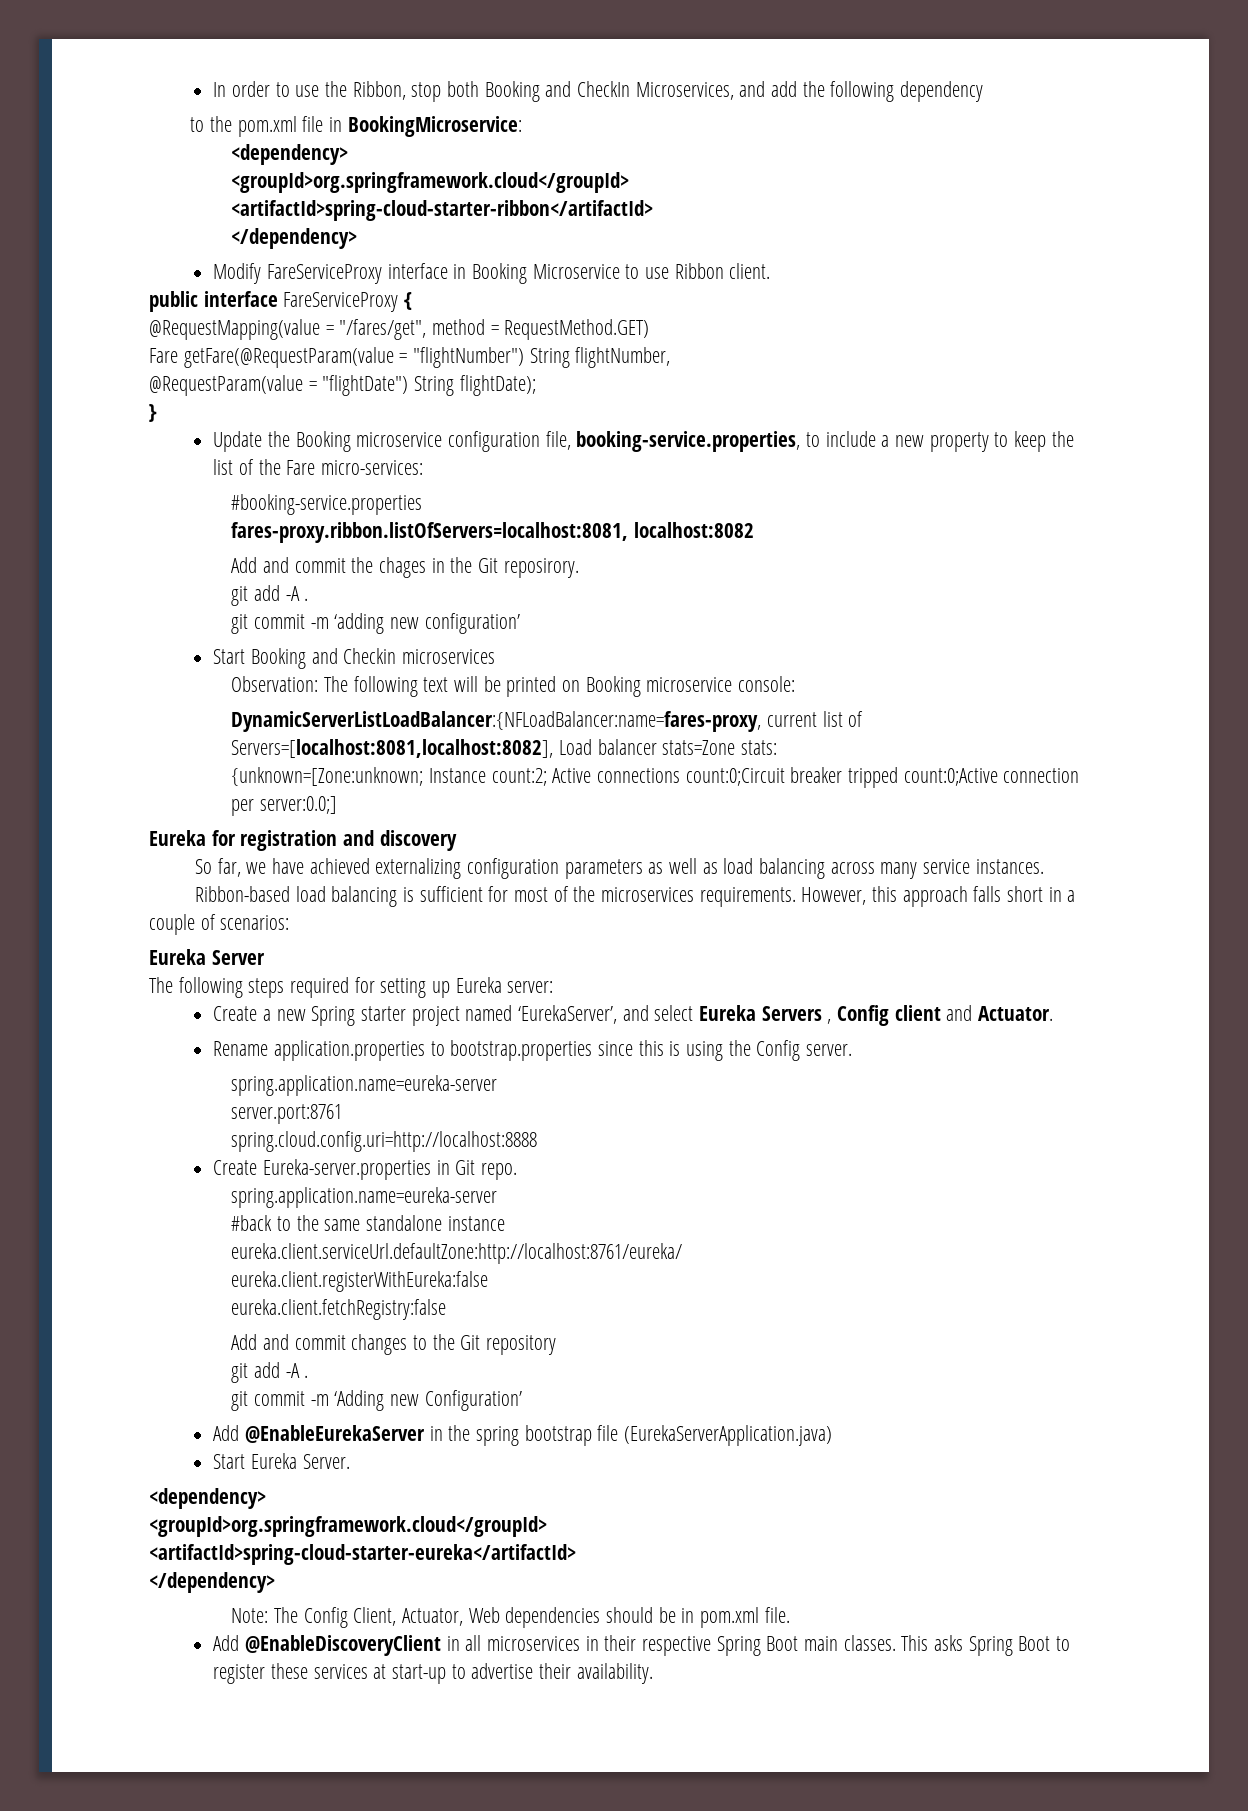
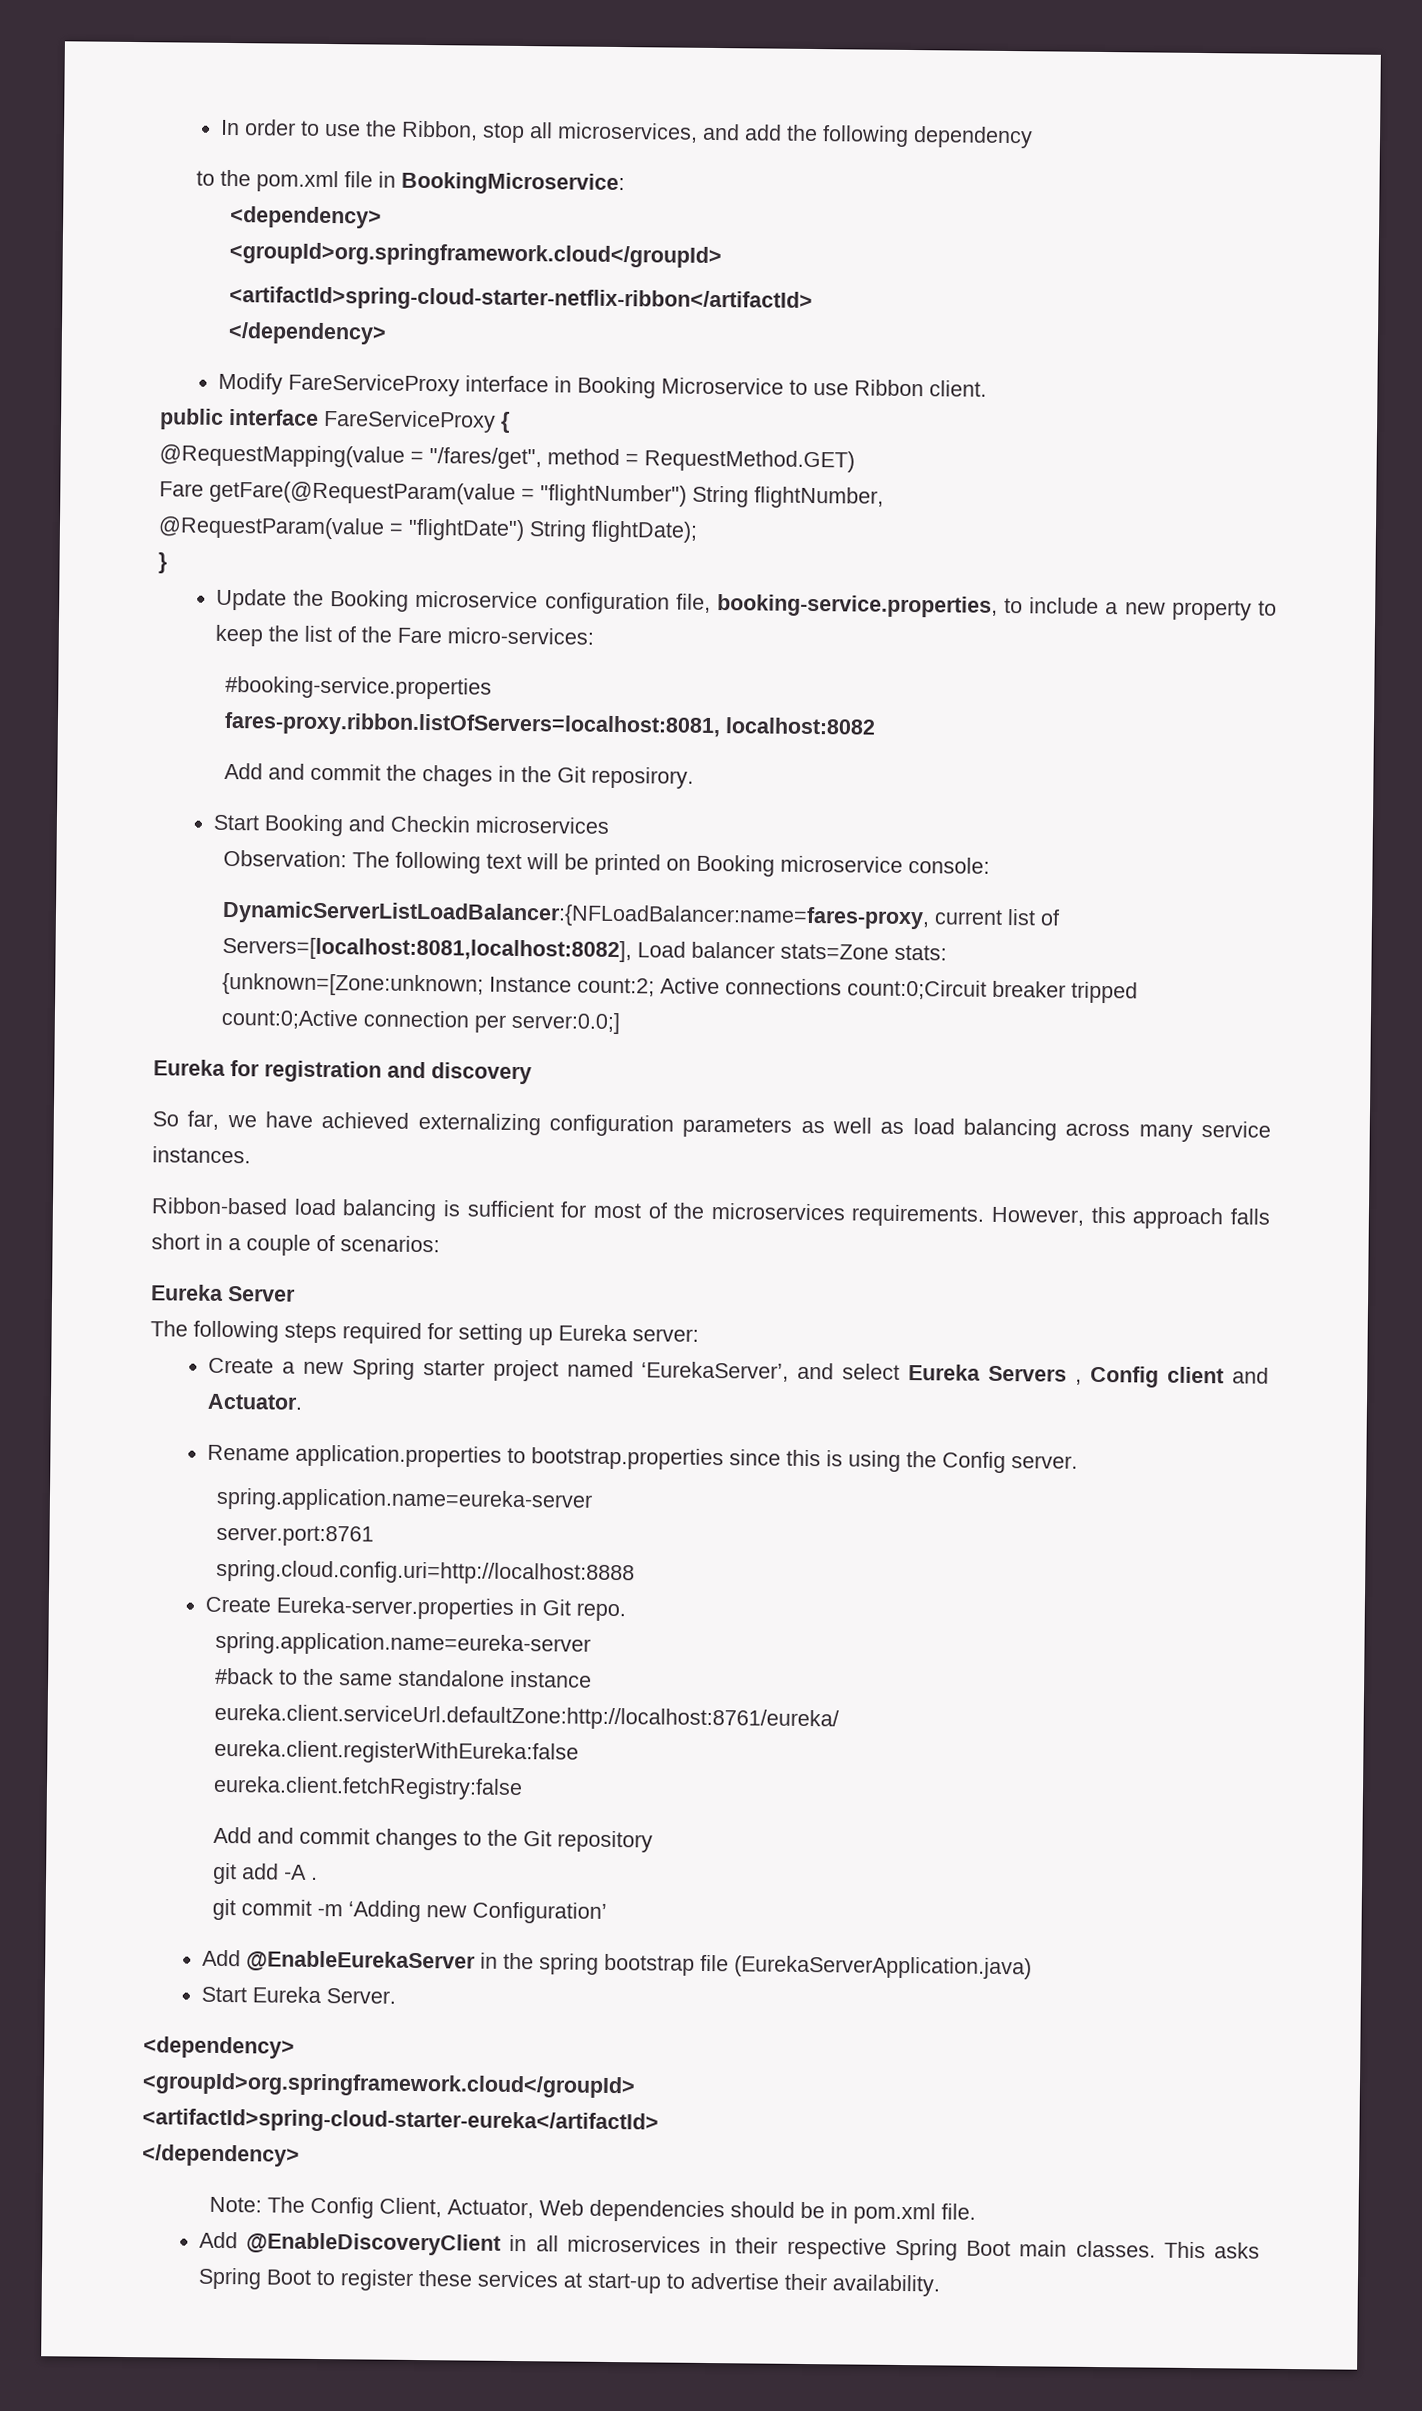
[447,81,734,102] both Booking and CheckIn Microservices, -> [528,122,698,143] all microservices,
[231,200,654,221] <artifactId>spring-cloud-starter-ribbon</artifactId> -> [229,285,814,314] <artifactId>spring-cloud-starter-netflix-ribbon</artifactId>
[231,585,309,606] [231,613,520,634] // git add -A . // git commit -m ‘adding new configuration’ -> (695, 777) none

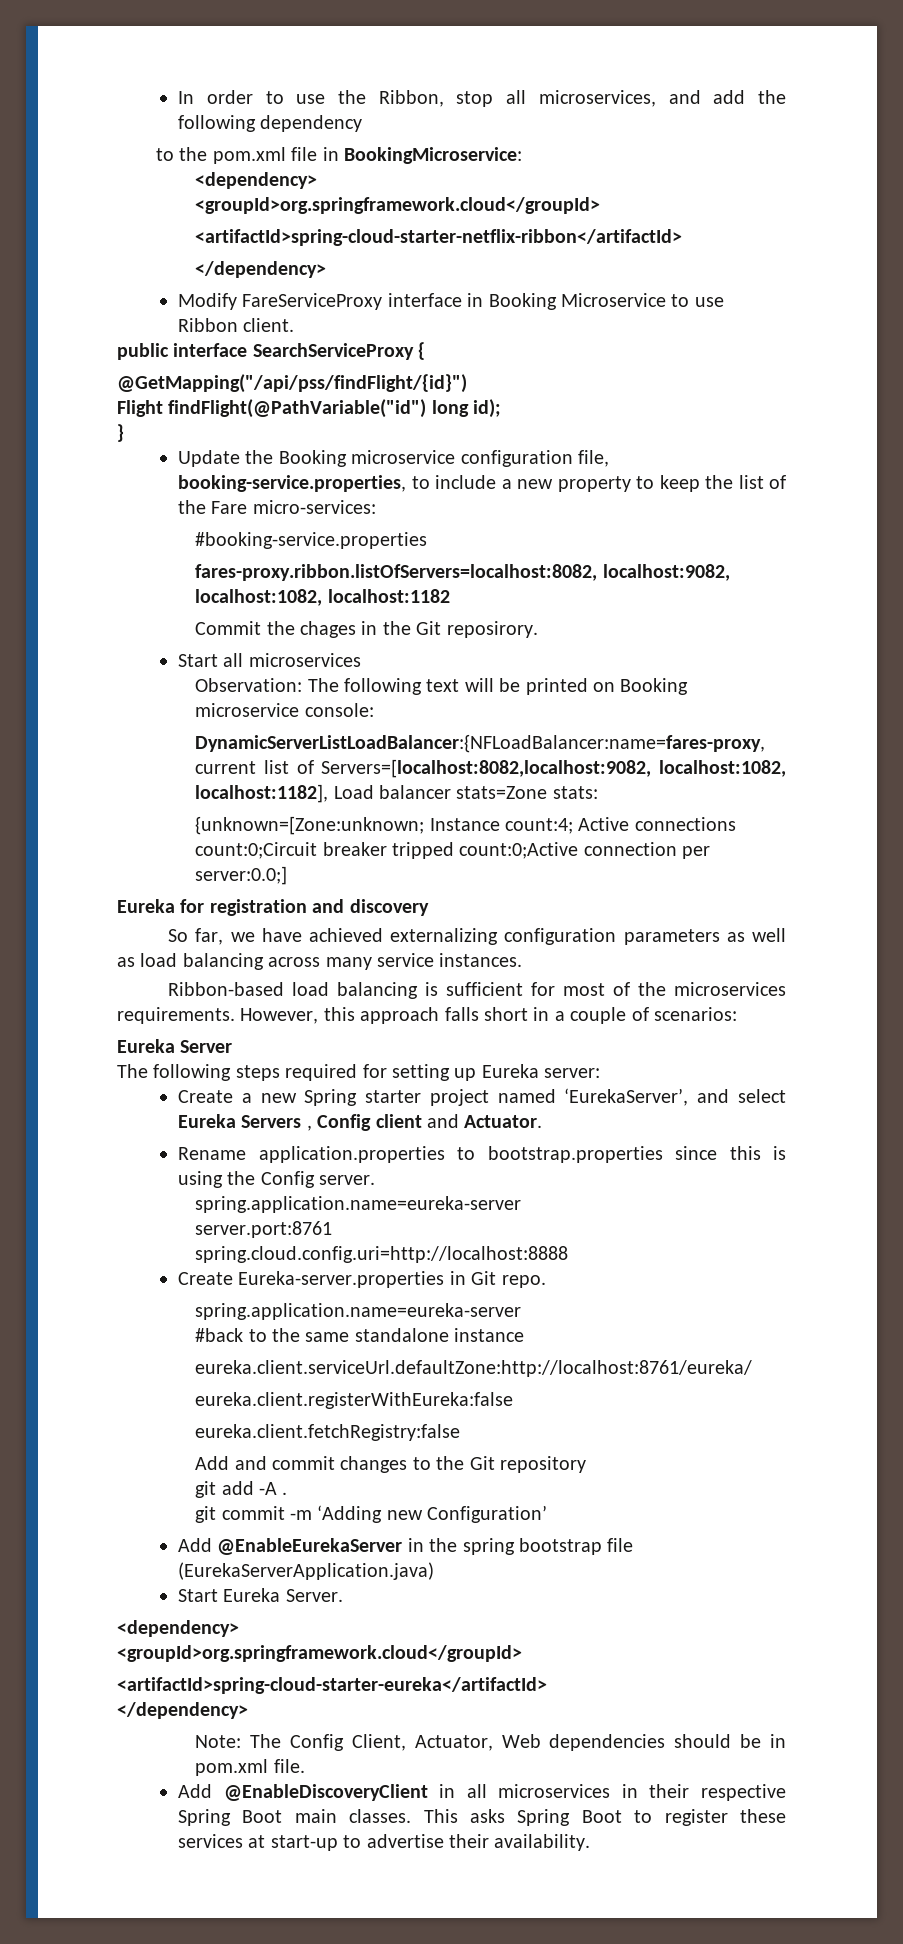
[323,409,496,433] FareServiceProxy -> [252,343,414,360] SearchServiceProxy
[159,444,855,473] [159,480,884,509] [158,516,698,543] @RequestMapping(value = "/fares/get", method = RequestMethod.GET) // Fare getFare(@RequestParam(value = "flightNumber") String flightNumber, // @RequestParam(value = "flightDate") String flightDate); -> [117,374,467,393] [117,399,502,418] @GetMapping("/api/pss/findFlight/{id}") // Flight findFlight(@PathVariable("id") long id);
[224,711,877,739] [224,762,382,781] fares-proxy.ribbon.listOfServers=localhost:8081, localhost:8082 // Add and commit -> [195,564,730,581] [195,589,450,606] [195,621,262,635] fares-proxy.ribbon.listOfServers=localhost:8082, localhost:9082, localhost:1082, localhost:1182 // Commit
[263,814,470,837] Booking and Checkin -> [223,653,244,667] all
[222,936,633,963] Servers=[localhost:8081,localhost:8082], -> [321,759,786,778] [195,784,329,803] Servers=[localhost:8082,localhost:9082, localhost:1082, localhost:1182],
[577,977,656,997] count:2; -> [504,818,573,834] count:4;

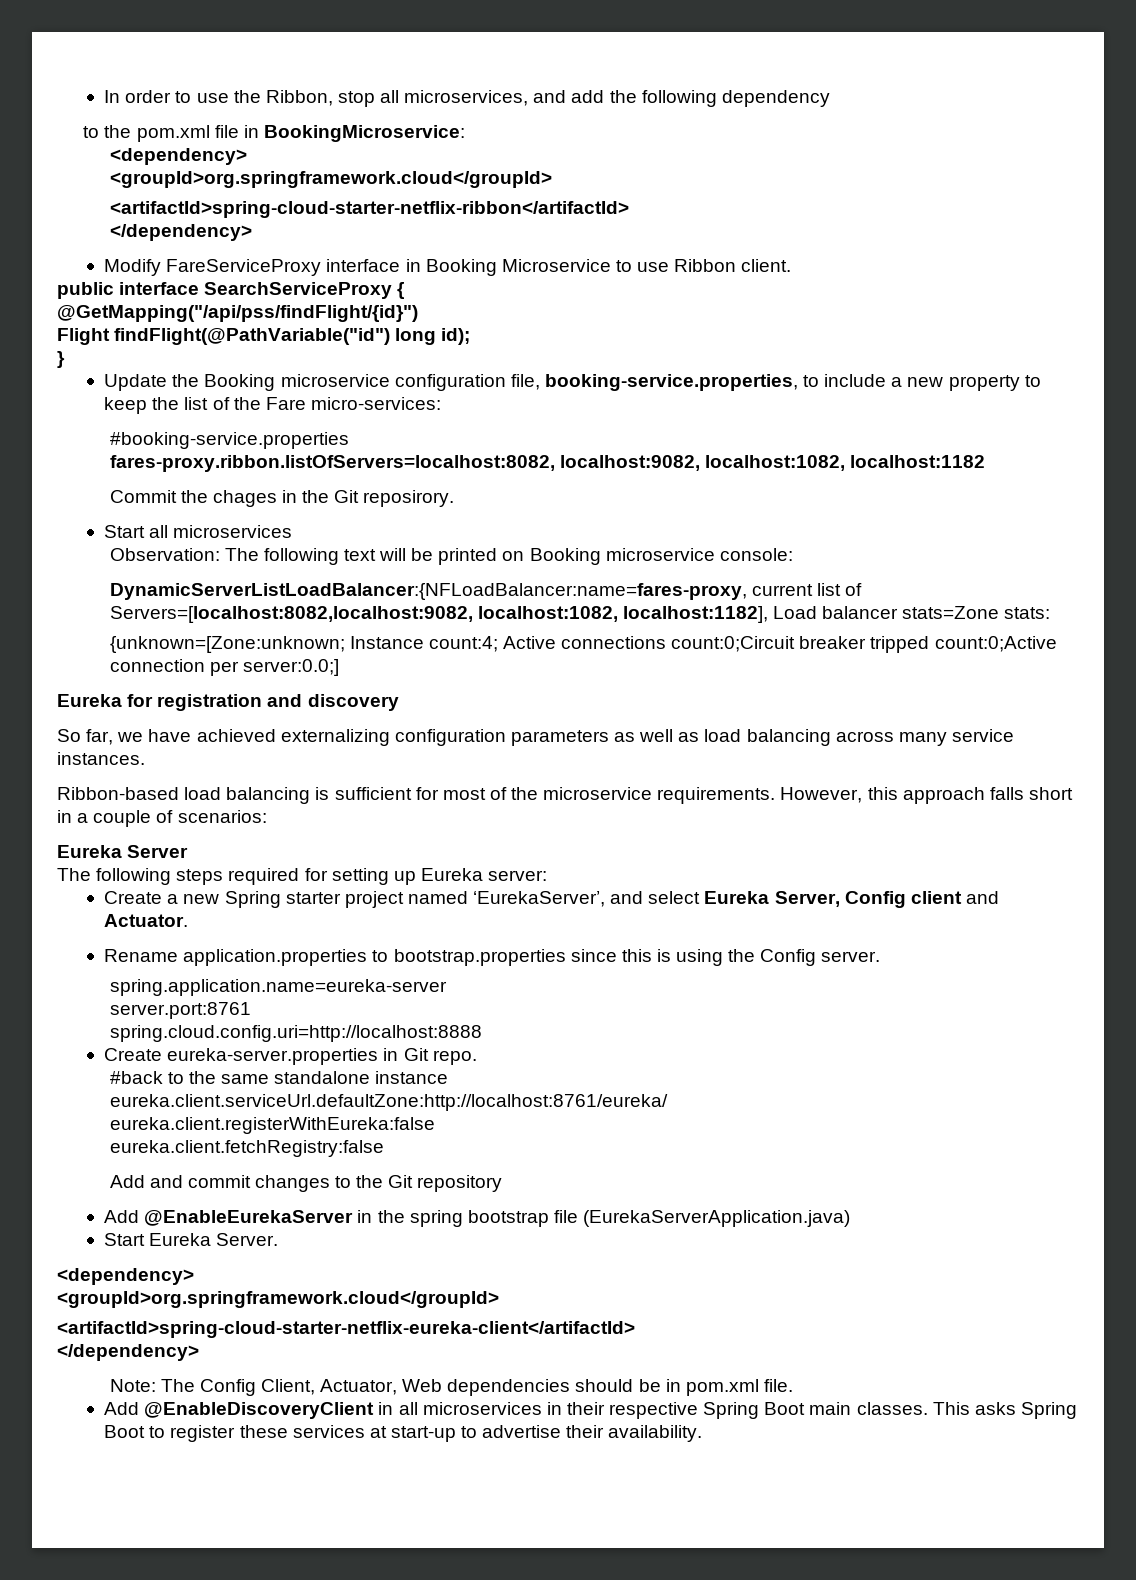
[674,982,786,996] microservices -> [543,787,653,800] microservice
[241,1115,312,1131] Servers , -> [774,891,840,907] Server,
[238,1271,445,1288] Eureka-server.properties -> [167,1048,379,1065] eureka-server.properties
[195,1303,522,1320] // spring.application.name=eureka-server -> (477, 1057) none
[195,1481,288,1498] [195,1505,548,1523] // git add -A . // git commit -m ‘Adding new Configuration’ -> (503, 1183) none
[117,1677,547,1694] <artifactId>spring-cloud-starter-eureka</artifactId> -> [57,1321,635,1338] <artifactId>spring-cloud-starter-netflix-eureka-client</artifactId>

